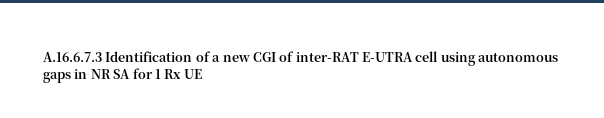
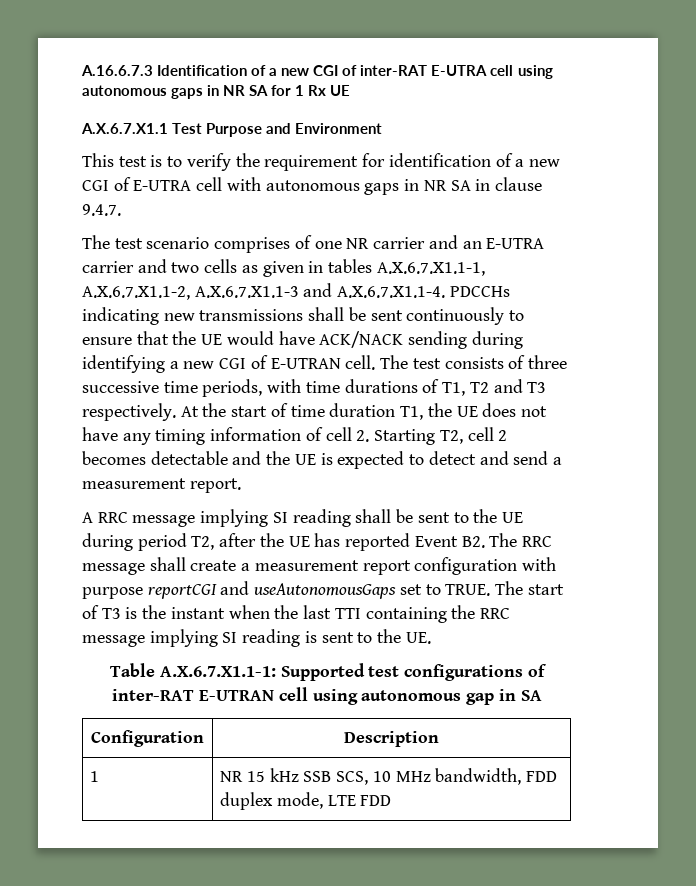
(202, 74) none -> [81,123,383,137] [82,153,560,171] [82,177,542,195] [82,204,121,216] [82,235,545,253] [82,259,485,277] [82,283,510,300] [82,307,525,325] [82,331,523,349] [82,355,567,373] [82,379,547,397] [82,403,547,421] [82,427,508,445] [82,451,562,469] [82,478,241,493] [82,509,523,527] [82,533,552,551] [82,557,557,575] [82,581,564,599] [82,605,510,623] [82,629,431,647] [110,663,547,681] [112,687,542,705] [91,730,204,747] [344,731,439,747] [90,771,100,782] [220,768,558,785] [220,792,392,810] // A.X.6.7.X1.1 Test Purpose and Environment // This test is to verify the requirement for identification of a new CGI of E-UTRA cell with autonomous gaps in NR SA in clause 9.4.7. // The test scenario comprises of one NR carrier and an E-UTRA carrier and two cells as given in tables A.X.6.7.X1.1-1, A.X.6.7.X1.1-2, A.X.6.7.X1.1-3 and A.X.6.7.X1.1-4. PDCCHs indicating new transmissions shall be sent continuously to ensure that the UE would have ACK/NACK sending during identifying a new CGI of E-UTRAN cell. The test consists of three successive time periods, with time durations of T1, T2 and T3 respectively. At the start of time duration T1, the UE does not have any timing information of cell 2. Starting T2, cell 2 becomes detectable and the UE is expected to detect and send a measurement report. // A RRC message implying SI reading shall be sent to the UE during period T2, after the UE has reported Event B2. The RRC message shall create a measurement report configuration with purpose reportCGI and useAutonomousGaps set to TRUE. The start of T3 is the instant when the last TTI containing the RRC message implying SI reading is sent to the UE. // Table A.X.6.7.X1.1-1: Supported test configurations of inter-RAT E-UTRAN cell using autonomous gap in SA // Configuration | Description // 1 | NR 15 kHz SSB SCS, 10 MHz bandwidth, FDD duplex mode, LTE FDD

